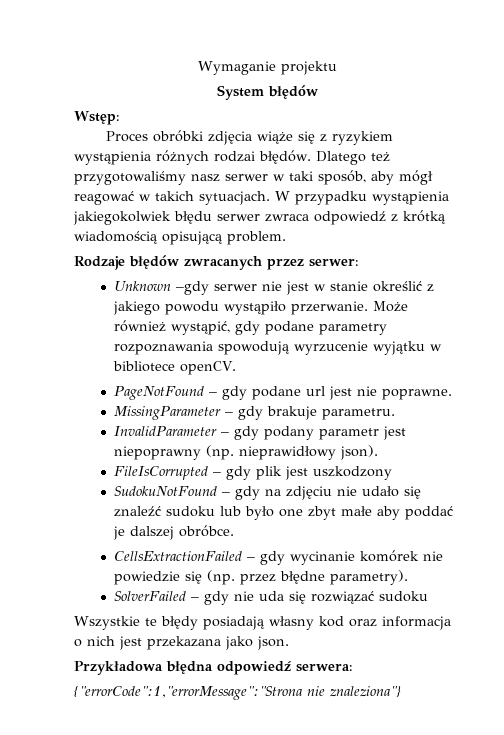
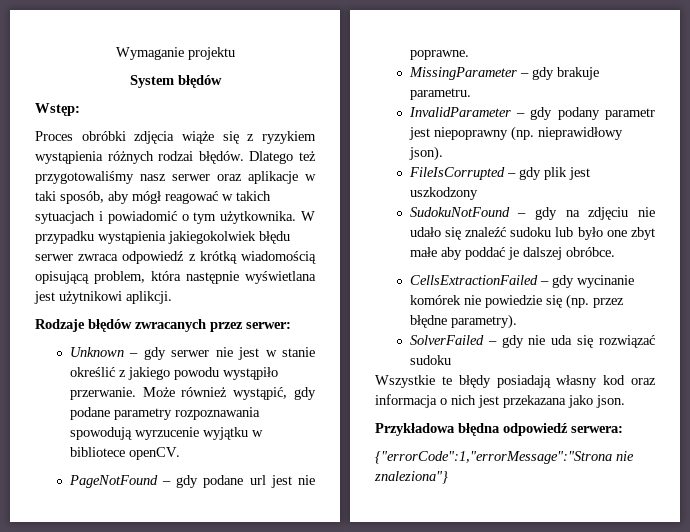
(268, 177) none -> [217,171,298,184] oraz aplikacje
[199,191,270,205] sytuacjach. -> [35,211,297,224] sytuacjach i powiadomić o tym użytkownika.
[227,231,286,245] problem. -> [94,271,316,284] [34,291,172,304] problem, która następnie wyświetlana jest użytnikowi aplikcji.
[175,281,209,295] –gdy -> [129,347,166,360] – gdy

